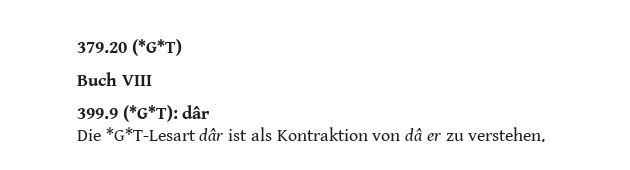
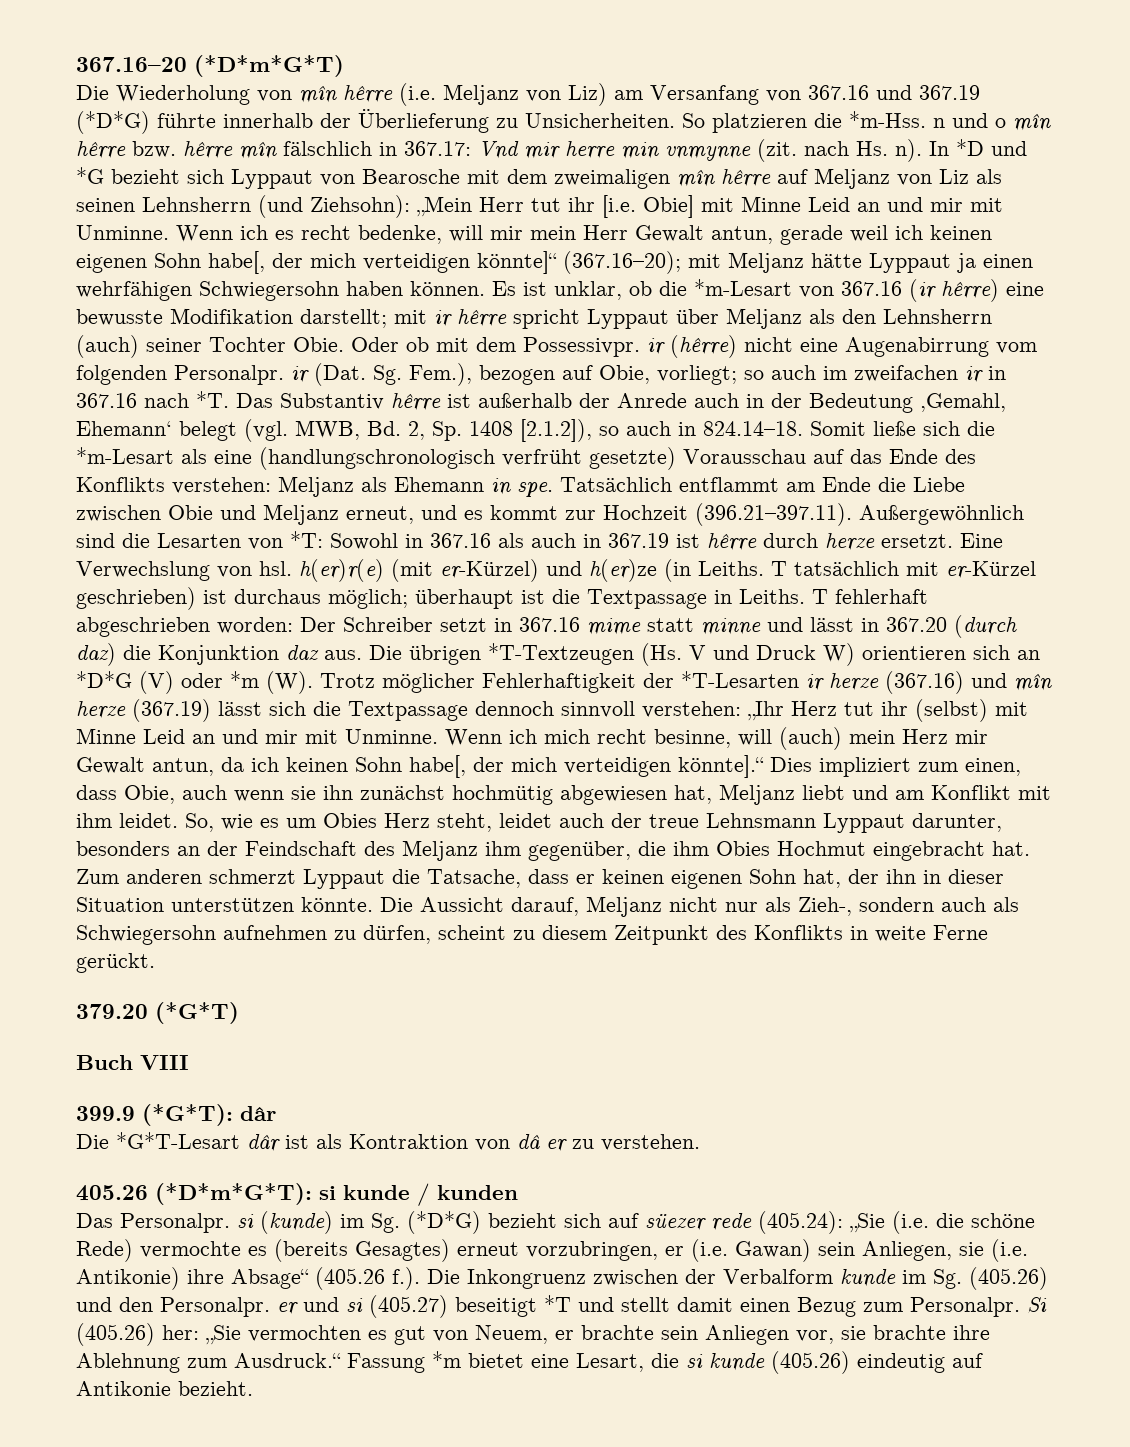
(77, 47) none -> [76,55,344,77] [76,83,980,106] [76,109,1051,134] [76,139,1027,162] [76,167,1002,189] [76,195,1003,218] [76,225,992,245] [76,251,1033,274] [76,279,1044,302] [76,308,992,329] [76,335,1037,358] [76,363,1006,386] [76,391,1006,413] [76,419,995,442] [76,447,976,470] [76,476,965,497] [76,503,1024,526] [76,531,1003,551] [76,559,1036,582] [76,587,928,610] [76,615,1017,638] [76,643,1040,666] [76,671,1052,694] [76,699,1028,722] [76,727,988,750] [76,755,1021,778] [76,784,1051,805] [76,813,1002,833] [76,840,1030,861] [76,869,1004,889] [76,896,1019,917] [76,925,988,945] [76,953,155,973] 367.16–20 (*D*m*G*T) // Die Wiederholung von mîn hêrre (i.e. Meljanz von Liz) am Versanfang von 367.16 und 367.19 (*D*G) führte innerhalb der Überlieferung zu Unsicherheiten. So platzieren die *m-Hss. n und o mîn hêrre bzw. hêrre mîn fälschlich in 367.17: Vnd mir herre min vnmynne (zit. nach Hs. n). In *D und *G bezieht sich Lyppaut von Bearosche mit dem zweimaligen mîn hêrre auf Meljanz von Liz als seinen Lehnsherrn (und Ziehsohn): „Mein Herr tut ihr [i.e. Obie] mit Minne Leid an und mir mit Unminne. Wenn ich es recht bedenke, will mir mein Herr Gewalt antun, gerade weil ich keinen eigenen Sohn habe[, der mich verteidigen könnte]“ (367.16–20); mit Meljanz hätte Lyppaut ja einen wehrfähigen Schwiegersohn haben können. Es ist unklar, ob die *m-Lesart von 367.16 (ir hêrre) eine bewusste Modifikation darstellt; mit ir hêrre spricht Lyppaut über Meljanz als den Lehnsherrn (auch) seiner Tochter Obie. Oder ob mit dem Possessivpr. ir (hêrre) nicht eine Augenabirrung vom folgenden Personalpr. ir (Dat. Sg. Fem.), bezogen auf Obie, vorliegt; so auch im zweifachen ir in 367.16 nach *T. Das Substantiv hêrre ist außerhalb der Anrede auch in der Bedeutung ‚Gemahl, Ehemann‘ belegt (vgl. MWB, Bd. 2, Sp. 1408 [2.1.2]), so auch in 824.14–18. Somit ließe sich die *m-Lesart als eine (handlungschronologisch verfrüht gesetzte) Vorausschau auf das Ende des Konflikts verstehen: Meljanz als Ehemann in spe. Tatsächlich entflammt am Ende die Liebe zwischen Obie und Meljanz erneut, und es kommt zur Hochzeit (396.21–397.11). Außergewöhnlich sind die Lesarten von *T: Sowohl in 367.16 als auch in 367.19 ist hêrre durch herze ersetzt. Eine Verwechslung von hsl. h(er)r(e) (mit er-Kürzel) und h(er)ze (in Leiths. T tatsächlich mit er-Kürzel geschrieben) ist durchaus möglich; überhaupt ist die Textpassage in Leiths. T fehlerhaft abgeschrieben worden: Der Schreiber setzt in 367.16 mime statt minne und lässt in 367.20 (durch daz) die Konjunktion daz aus. Die übrigen *T-Textzeugen (Hs. V und Druck W) orientieren sich an *D*G (V) oder *m (W). Trotz möglicher Fehlerhaftigkeit der *T-Lesarten ir herze (367.16) und mîn herze (367.19) lässt sich die Textpassage dennoch sinnvoll verstehen: „Ihr Herz tut ihr (selbst) mit Minne Leid an und mir mit Unminne. Wenn ich mich recht besinne, will (auch) mein Herz mir Gewalt antun, da ich keinen Sohn habe[, der mich verteidigen könnte].“ Dies impliziert zum einen, dass Obie, auch wenn sie ihn zunächst hochmütig abgewiesen hat, Meljanz liebt und am Konflikt mit ihm leidet. So, wie es um Obies Herz steht, leidet auch der treue Lehnsmann Lyppaut darunter, besonders an der Feindschaft des Meljanz ihm gegenüber, die ihm Obies Hochmut eingebracht hat. Zum anderen schmerzt Lyppaut die Tatsache, dass er keinen eigenen Sohn hat, der ihn in dieser Situation unterstützen könnte. Die Aussicht darauf, Meljanz nicht nur als Zieh-, sondern auch als Schwiegersohn aufnehmen zu dürfen, scheint zu diesem Zeitpunkt des Konflikts in weite Ferne gerückt. //
(546, 134) none -> [76,1183,518,1206] [76,1211,1035,1234] [76,1239,1028,1262] [76,1267,1048,1290] [76,1295,1047,1318] [76,1323,990,1346] [76,1351,983,1374] [76,1381,253,1396] // 405.26 (*D*m*G*T): si kunde / kunden // Das Personalpr. si (kunde) im Sg. (*D*G) bezieht sich auf süezer rede (405.24): „Sie (i.e. die schöne Rede) vermochte es (bereits Gesagtes) erneut vorzubringen, er (i.e. Gawan) sein Anliegen, sie (i.e. Antikonie) ihre Absage“ (405.26 f.). Die Inkongruenz zwischen der Verbalform kunde im Sg. (405.26) und den Personalpr. er und si (405.27) beseitigt *T und stellt damit einen Bezug zum Personalpr. Si (405.26) her: „Sie vermochten es gut von Neuem, er brachte sein Anliegen vor, sie brachte ihre Ablehnung zum Ausdruck.“ Fassung *m bietet eine Lesart, die si kunde (405.26) eindeutig auf Antikonie bezieht.

